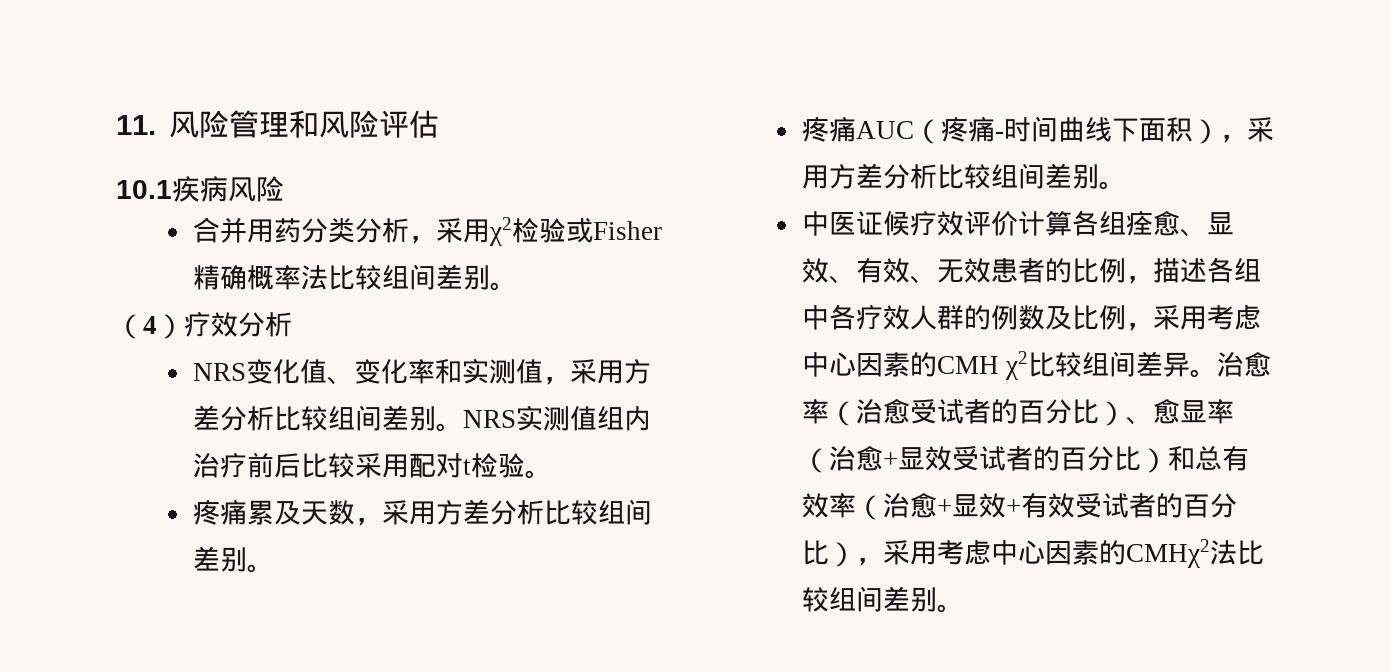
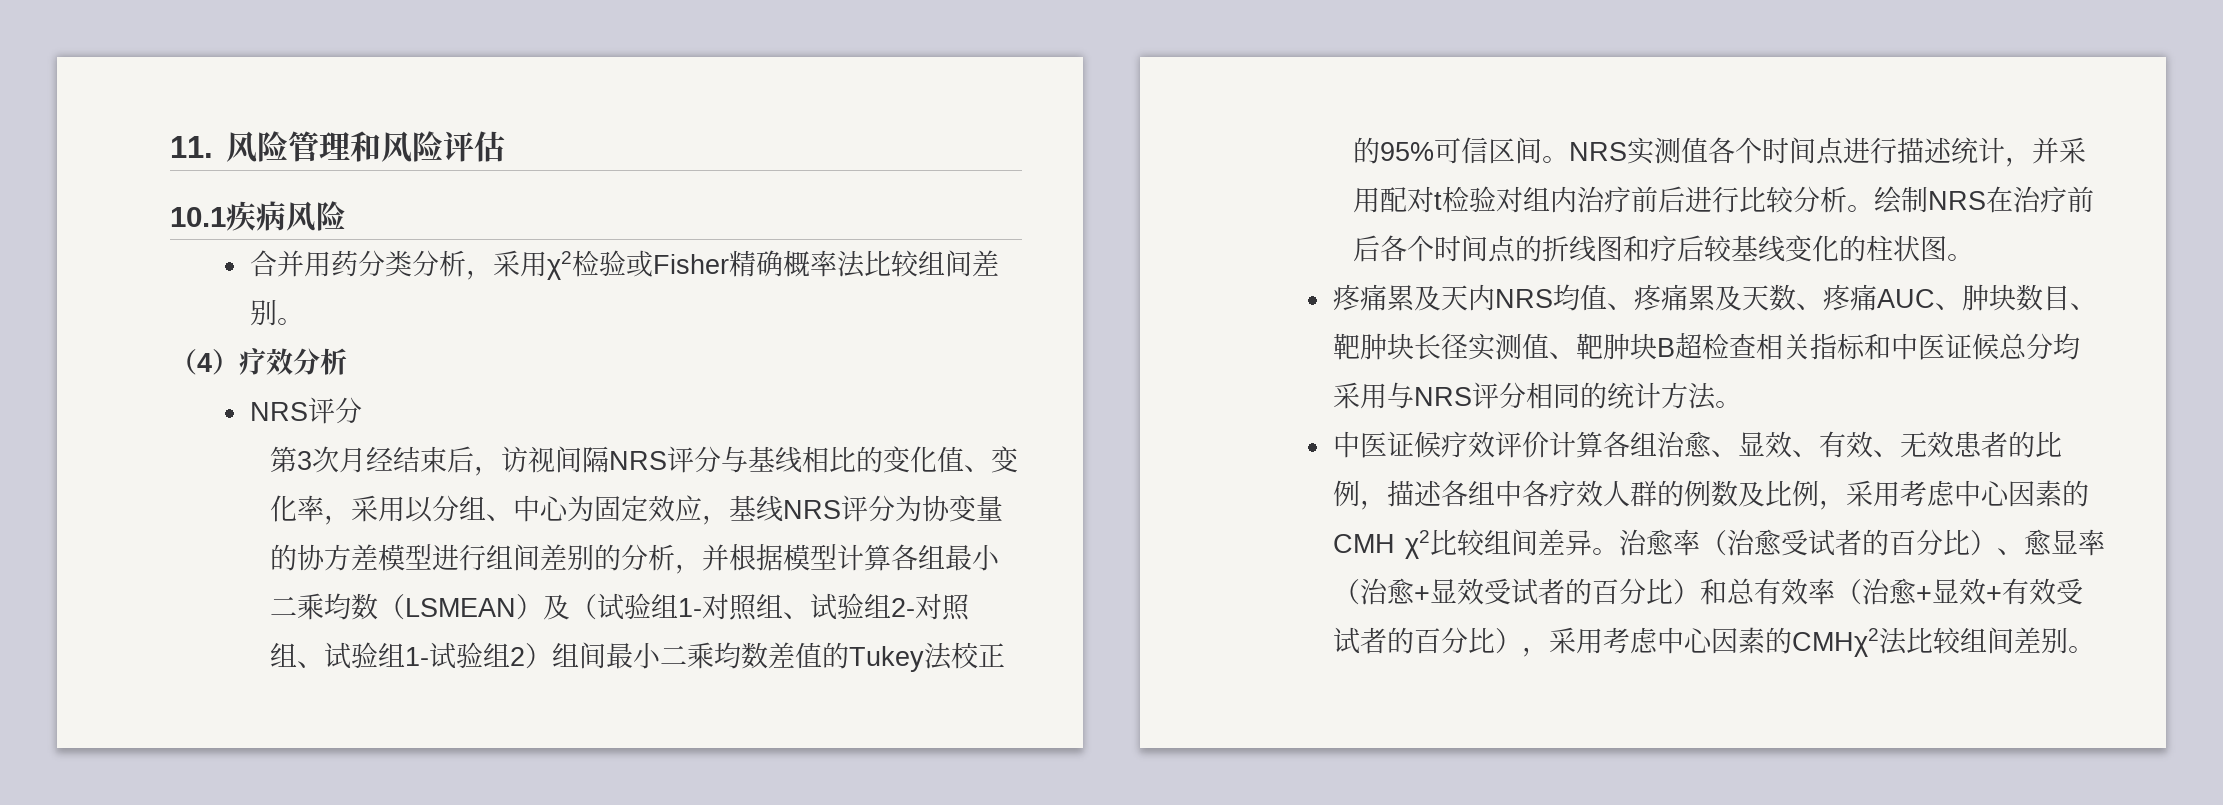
[245,358,651,385] [192,405,651,432] [192,452,552,479] [192,499,652,526] [192,546,274,573] [801,116,1274,144] [801,163,1099,189] 变化值、变化率和实测值，采用方差分析比较组间差别。NRS实测值组内治疗前后比较采用配对t检验。 // 疼痛累及天数，采用方差分析比较组间差别。 // 疼痛AUC（疼痛-时间曲线下面积），采用方差分析比较组间差别 -> [307,397,362,424] [270,446,1019,476] [270,495,1004,525] [270,544,1001,574] [270,593,971,621] [270,642,1006,672] [1353,137,2087,167] [1353,186,2095,214] [1353,235,1975,263] [1332,284,2097,311] [1332,333,2080,361] [1332,382,1716,410] 评分 // 第3次月经结束后，访视间隔NRS评分与基线相比的变化值、变化率，采用以分组、中心为固定效应，基线NRS评分为协变量的协方差模型进行组间差别的分析，并根据模型计算各组最小二乘均数（LSMEAN）及（试验组1-对照组、试验组2-对照组、试验组1-试验组2）组间最小二乘均数差值的Tukey法校正的95%可信区间。NRS实测值各个时间点进行描述统计，并采用配对t检验对组内治疗前后进行比较分析。绘制NRS在治疗前后各个时间点的折线图和疗后较基线变化的柱状图。 // 疼痛累及天内NRS均值、疼痛累及天数、疼痛AUC、肿块数目、靶肿块长径实测值、靶肿块B超检查相关指标和中医证候总分均采用与NRS评分相同的统计方法
[1125,210,1153,236] 痊 -> [1656,431,1685,458] 治

